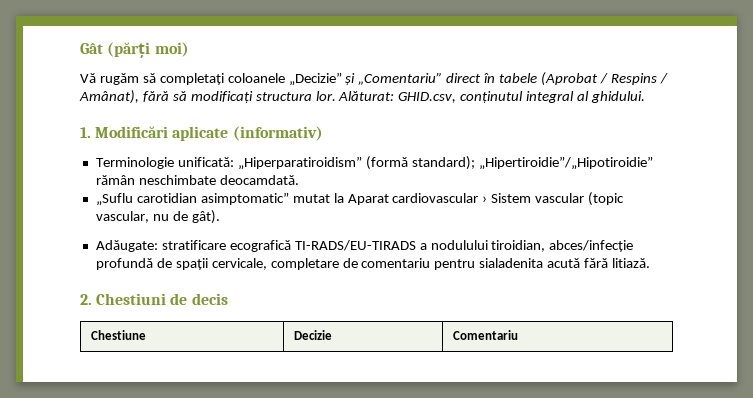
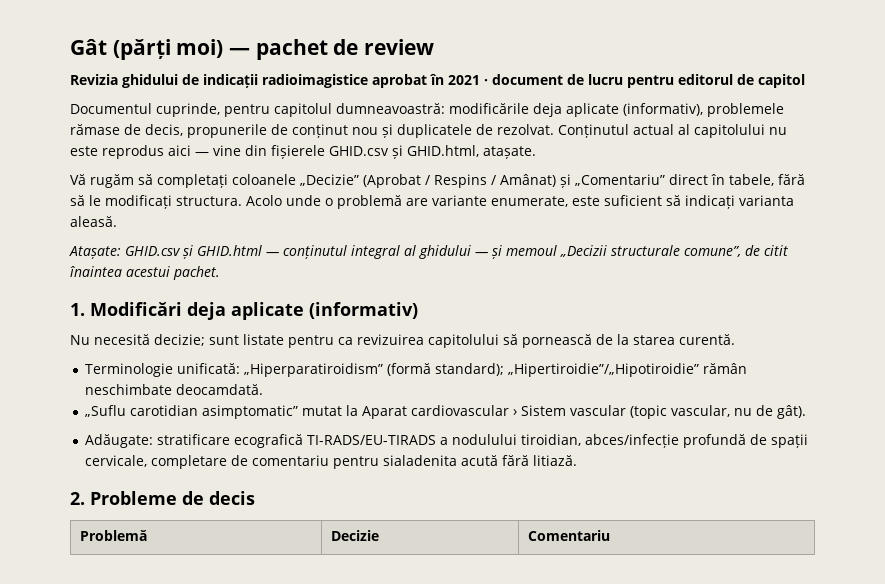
(189, 49) none -> [229,39,435,60] [70,74,805,88] [70,103,784,117] [70,124,787,138] [70,145,536,159] — pachet de review // Revizia ghidului de indicații radioimagistice aprobat în 2021 · document de lucru pentru editorul de capitol // Documentul cuprinde, pentru capitolul dumneavoastră: modificările deja aplicate (informativ), problemele rămase de decis, propunerile de conținut nou și duplicatele de rezolvat. Conținutul actual al capitolului nu este reprodus aici — vine din fișierele GHID.csv și GHID.html, atașate.
[345,72,668,86] [79,90,646,104] și „Comentariu” direct în tabele (Aprobat / Respins / Amânat), fără să modificați structura lor. Alăturat: GHID.csv, conținutul integral al ghidului. -> [363,174,805,188] [70,195,794,209] [70,216,117,227] [69,245,788,259] [70,266,220,280] (Aprobat / Respins / Amânat) și „Comentariu” direct în tabele, fără să le modificați structura. Acolo unde o problemă are variante enumerate, este suficient să indicați varianta aleasă. // Atașate: GHID.csv și GHID.html — conținutul integral al ghidului — și memoul „Decizii structurale comune”, de citit înaintea acestui pachet.
(169, 132) none -> [187,302,226,320] deja
(323, 133) none -> [70,334,735,348] // Nu necesită decizie; sunt listate pentru ca revizuirea capitolului să pornească de la starea curentă.
[96,293,167,305] Chestiuni -> [90,491,177,505] Probleme
[91,330,147,340] Chestiune -> [79,530,147,541] Problemă

